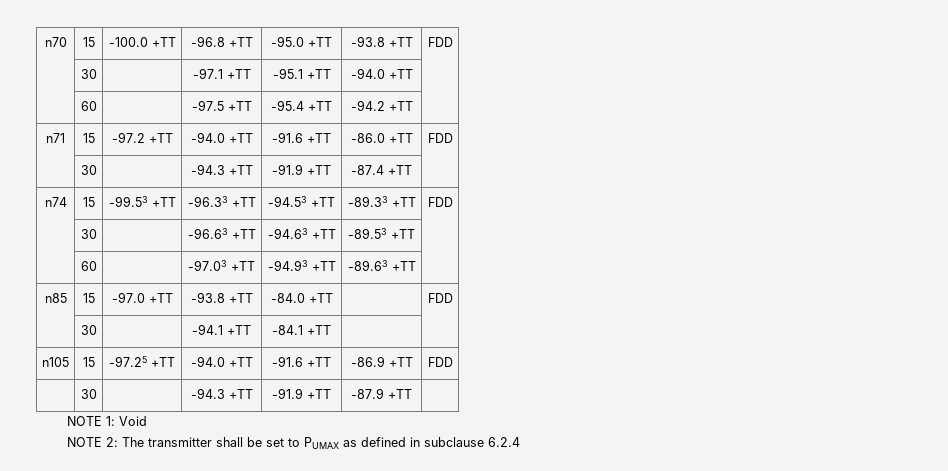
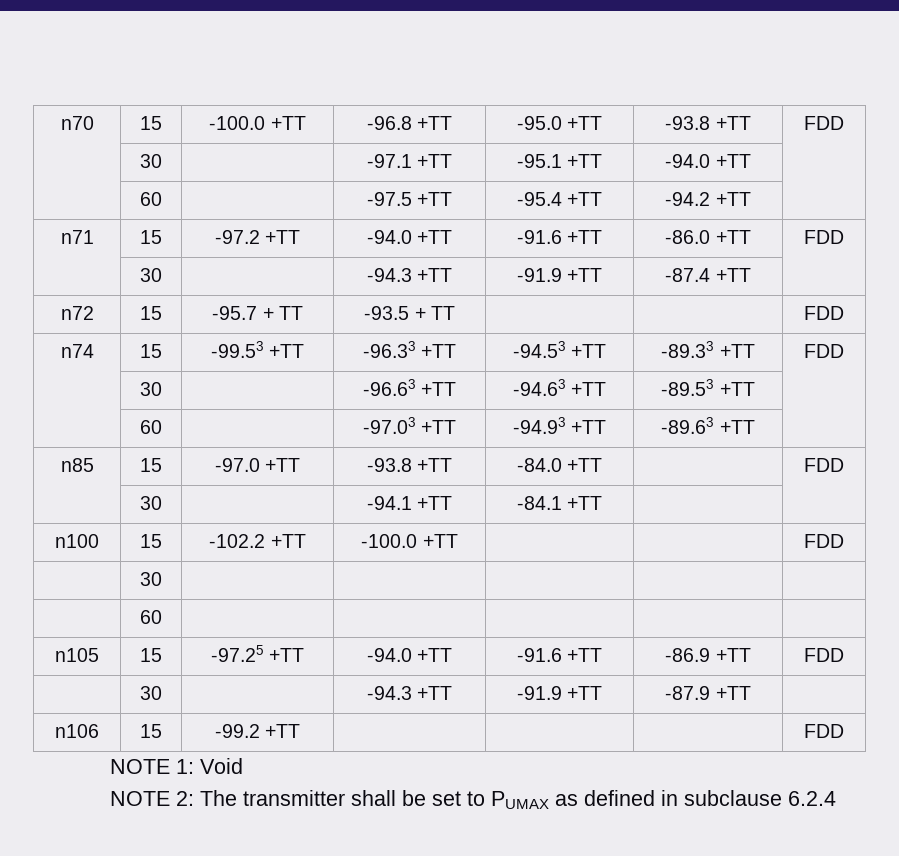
(412, 170) none -> [60,306,94,320] [140,306,162,320] [212,306,303,320] [364,306,455,320] [804,306,844,320] // n72 | 15 | -95.7 + TT | -93.5 + TT | | | FDD
(331, 330) none -> [55,534,99,548] [140,534,162,548] [209,534,306,548] [361,534,458,548] [804,534,844,548] [140,572,162,586] [140,610,162,624] // n100 | 15 | -102.2 +TT | -100.0 +TT | | | FDD // | 30 | | | | | // | 60 | | | | |
(412, 394) none -> [55,724,99,738] [140,724,162,738] [214,724,301,738] [804,724,844,738] // n106 | 15 | -99.2 +TT | | | | FDD

